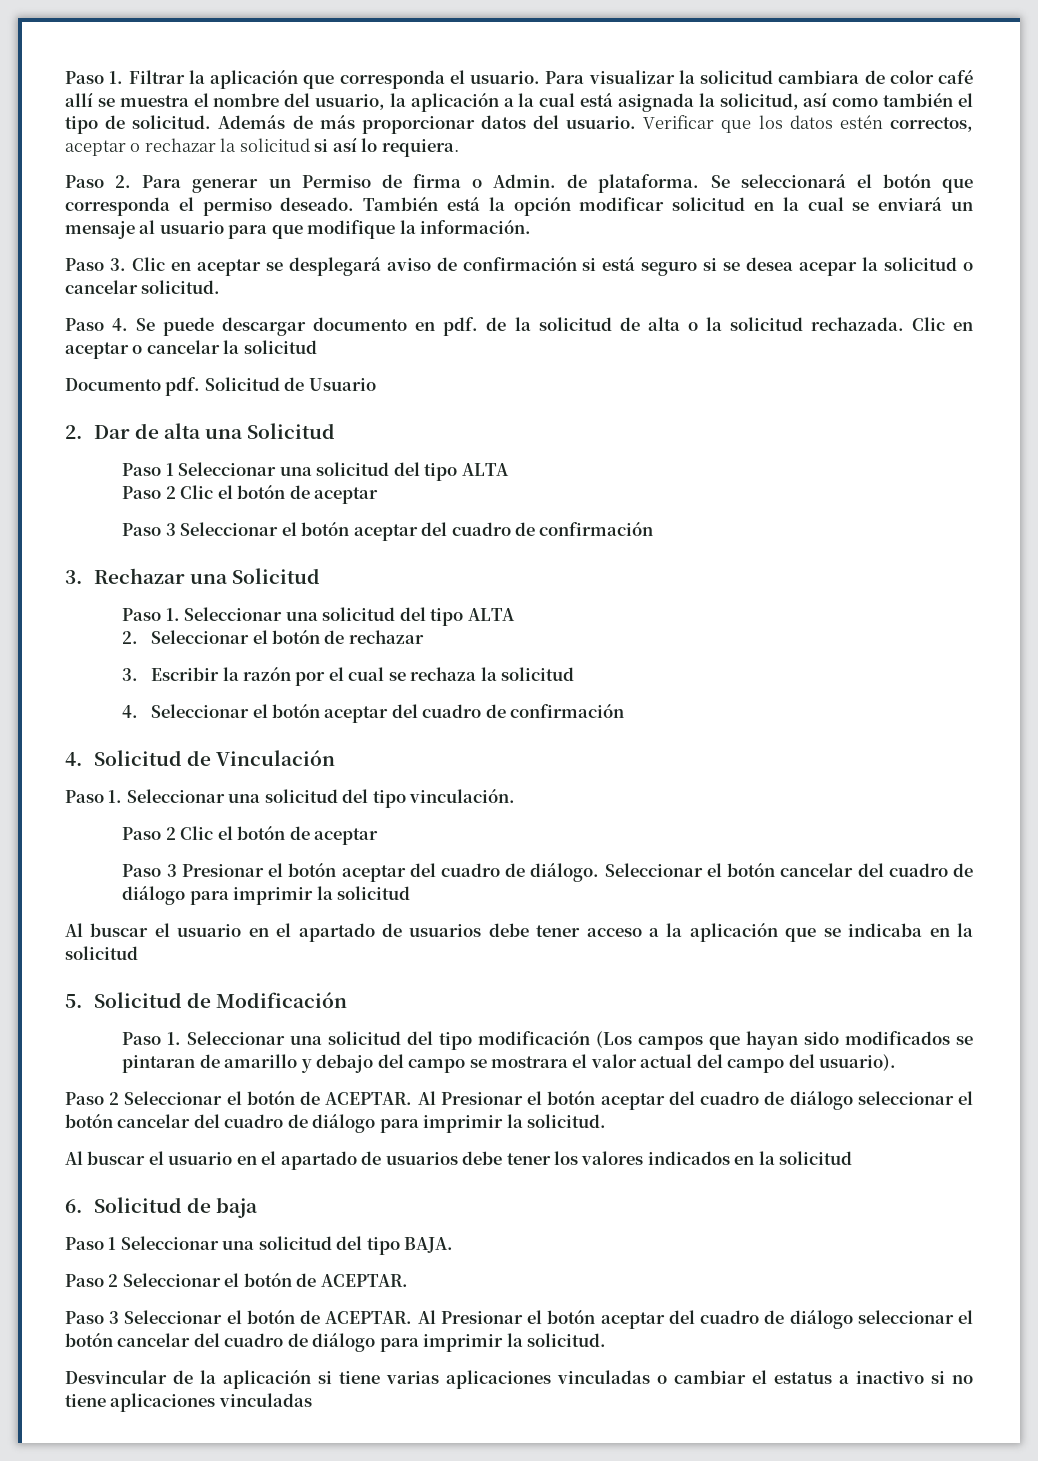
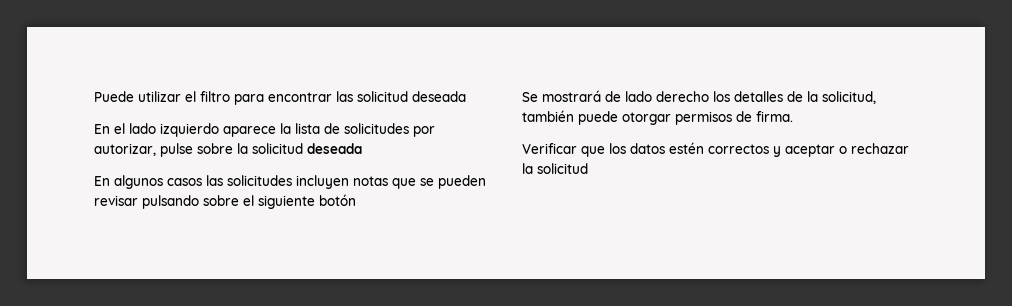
[65,70,973,89] [65,92,974,112] [65,115,637,134] Paso 1. Filtrar la aplicación que corresponda el usuario. Para visualizar la solicitud cambiara de color café allí se muestra el nombre del usuario, la aplicación a la cual está asignada la solicitud, así como también el tipo de solicitud. Además de más proporcionar datos del usuario. -> [94,91,466,105] [94,123,435,137] [94,143,362,157] [94,175,486,189] [94,194,356,209] [522,90,876,104] [522,110,793,125] Puede utilizar el filtro para encontrar las solicitud deseada // En el lado izquierdo aparece la lista de solicitudes por autorizar, pulse sobre la solicitud deseada // En algunos casos las solicitudes incluyen notas que se pueden revisar pulsando sobre el siguiente botón // Se mostrará de lado derecho los detalles de la solicitud, también puede otorgar permisos de firma. //
[889,117,973,132] correctos, -> [708,144,781,157] correctos y
[314,137,459,157] [65,174,973,193] [65,197,973,216] [65,220,532,239] [65,257,973,276] [65,280,221,294] [65,317,973,336] [65,340,317,359] [65,377,376,396] [65,423,336,439] [122,462,509,481] [122,485,379,504] [122,522,654,541] [65,568,320,584] [122,607,515,626] [122,630,424,644] [122,667,575,686] [122,704,625,723] [65,750,335,766] [65,789,516,808] [122,826,379,845] [122,863,974,882] [122,886,411,905] [65,923,974,942] [65,946,138,960] [65,992,347,1008] [122,1031,973,1050] [122,1054,897,1073] [65,1091,974,1110] [65,1114,607,1133] [65,1151,853,1170] [65,1197,258,1218] [65,1236,454,1255] [65,1273,408,1287] [65,1310,974,1329] [65,1333,607,1352] [65,1370,973,1389] [65,1393,312,1412] si así lo requiera. // Paso 2. Para generar un Permiso de firma o Admin. de plataforma. Se seleccionará el botón que corresponda el permiso deseado. También está la opción modificar solicitud en la cual se enviará un mensaje al usuario para que modifique la información. // Paso 3. Clic en aceptar se desplegará aviso de confirmación si está seguro si se desea acepar la solicitud o cancelar solicitud. // Paso 4. Se puede descargar documento en pdf. de la solicitud de alta o la solicitud rechazada. Clic en aceptar o cancelar la solicitud // Documento pdf. Solicitud de Usuario // 2. Dar de alta una Solicitud // Paso 1 Seleccionar una solicitud del tipo ALTA // Paso 2 Clic el botón de aceptar // Paso 3 Seleccionar el botón aceptar del cuadro de confirmación // 3. Rechazar una Solicitud // Paso 1. Seleccionar una solicitud del tipo ALTA // 2. Seleccionar el botón de rechazar // 3. Escribir la razón por el cual se rechaza la solicitud // 4. Seleccionar el botón aceptar del cuadro de confirmación // 4. Solicitud de Vinculación // Paso 1. Seleccionar una solicitud del tipo vinculación. // Paso 2 Clic el botón de aceptar // Paso 3 Presionar el botón aceptar del cuadro de diálogo. Seleccionar el botón cancelar del cuadro de diálogo para imprimir la solicitud // Al buscar el usuario en el apartado de usuarios debe tener acceso a la aplicación que se indicaba en la solicitud // 5. Solicitud de Modificación // Paso 1. Seleccionar una solicitud del tipo modificación (Los campos que hayan sido modificados se pintaran de amarillo y debajo del campo se mostrara el valor actual del campo del usuario). // Paso 2 Seleccionar el botón de ACEPTAR. Al Presionar el botón aceptar del cuadro de diálogo seleccionar el botón cancelar del cuadro de diálogo para imprimir la solicitud. // Al buscar el usuario en el apartado de usuarios debe tener los valores indicados en la solicitud // 6. Solicitud de baja // Paso 1 Seleccionar una solicitud del tipo BAJA. // Paso 2 Seleccionar el botón de ACEPTAR. // Paso 3 Seleccionar el botón de ACEPTAR. Al Presionar el botón aceptar del cuadro de diálogo seleccionar el botón cancelar del cuadro de diálogo para imprimir la solicitud. // Desvincular de la aplicación si tiene varias aplicaciones vinculadas o cambiar el estatus a inactivo si no tiene aplicaciones vinculadas -> (588, 168) none

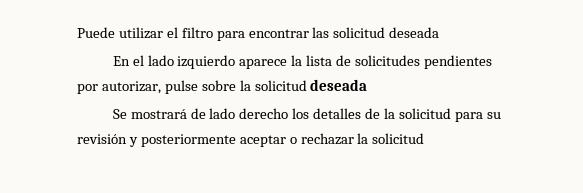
(409, 128) none -> [423,55,492,69] pendientes
[94,175,486,189] [94,194,356,209] // En algunos casos las solicitudes incluyen notas que se pueden revisar pulsando sobre el siguiente botón -> (368, 85) none
[822,91,876,104] [522,110,793,125] [522,142,781,157] solicitud, también puede otorgar permisos de firma. // Verificar que los datos estén correctos y -> [398,108,501,122] [77,134,236,147] solicitud para su revisión y posteriormente

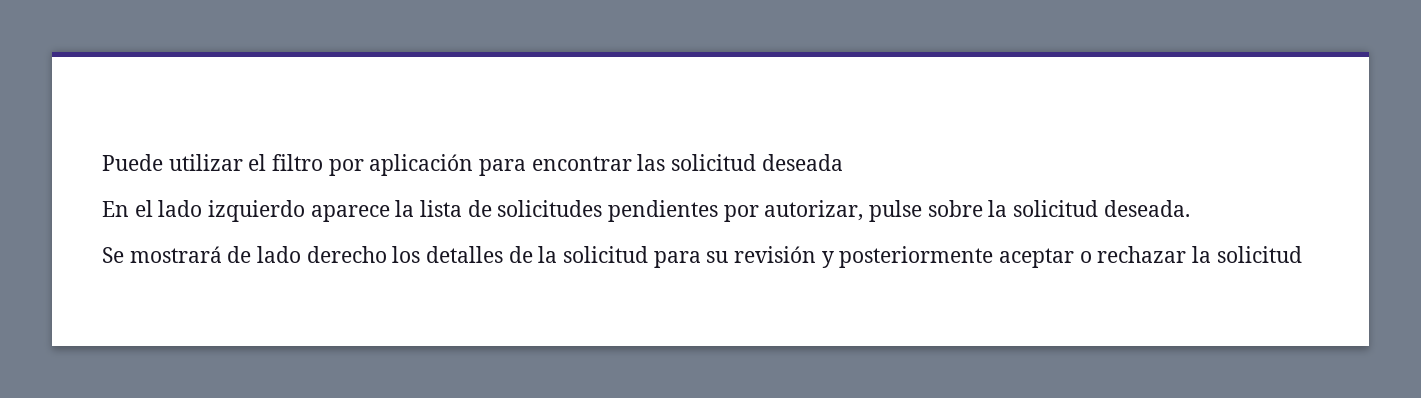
(213, 32) none -> [328,154,474,176] por aplicación
[310,79,368,91] deseada -> [1103,200,1190,217] deseada.

